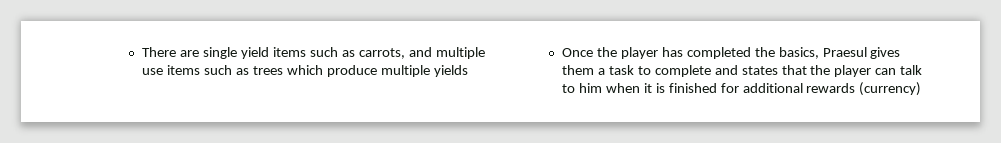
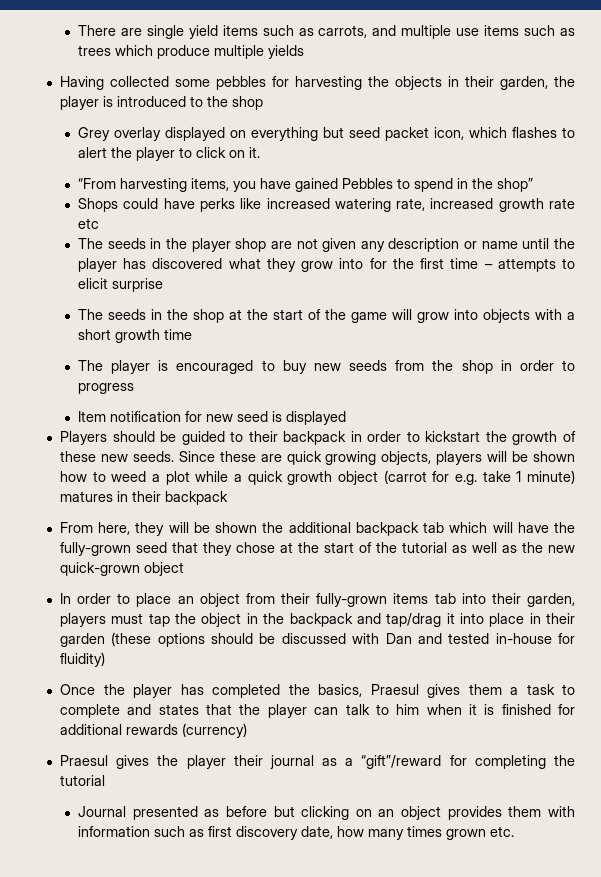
(468, 71) none -> [59,76,575,90] [59,96,263,110] [78,127,575,141] [78,147,261,161] [78,178,534,192] [78,198,576,212] [78,218,100,229] [78,238,575,252] [78,258,576,272] [78,278,164,292] [78,309,575,323] [78,329,193,343] [78,360,575,374] [78,383,135,394] [78,411,347,425] [59,431,576,445] [59,451,575,465] [59,470,576,485] [59,491,228,505] [59,522,575,536] [59,542,575,556] [59,562,184,576] [59,593,575,607] [59,613,575,627] [59,632,575,647] [59,652,105,667] // Having collected some pebbles for harvesting the objects in their garden, the player is introduced to the shop // Grey overlay displayed on everything but seed packet icon, which flashes to alert the player to click on it. // “From harvesting items, you have gained Pebbles to spend in the shop” // Shops could have perks like increased watering rate, increased growth rate etc // The seeds in the player shop are not given any description or name until the player has discovered what they grow into for the first time – attempts to elicit surprise // The seeds in the shop at the start of the game will grow into objects with a short growth time // The player is encouraged to buy new seeds from the shop in order to progress // Item notification for new seed is displayed // Players should be guided to their backpack in order to kickstart the growth of these new seeds. Since these are quick growing objects, players will be shown how to weed a plot while a quick growth object (carrot for e.g. take 1 minute) matures in their backpack // From here, they will be shown the additional backpack tab which will have the fully-grown seed that they chose at the start of the tutorial as well as the new quick-grown object // In order to place an object from their fully-grown items tab into their garden, players must tap the object in the backpack and tap/drag it into place in their garden (these options should be discussed with Dan and tested in-house for fluidity)
(922, 89) none -> [59,755,575,769] [59,775,105,786] [78,806,575,820] [78,826,515,840] // Praesul gives the player their journal as a “gift”/reward for completing the tutorial // Journal presented as before but clicking on an object provides them with information such as first discovery date, how many times grown etc.

